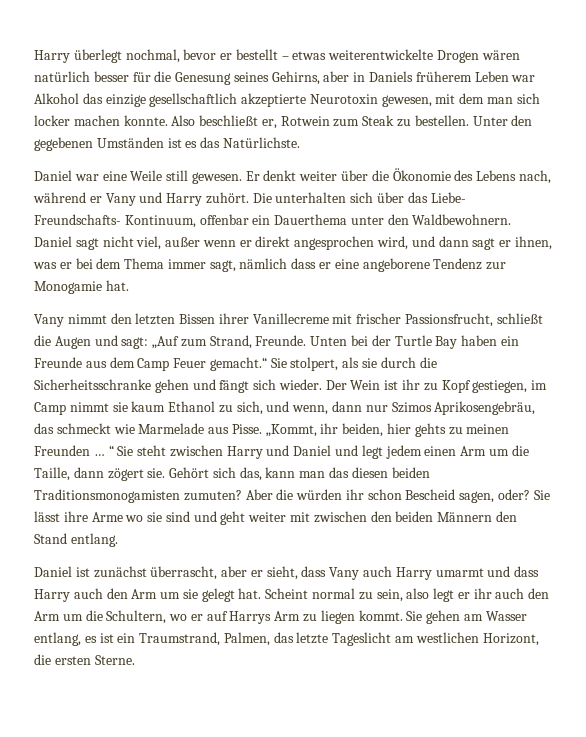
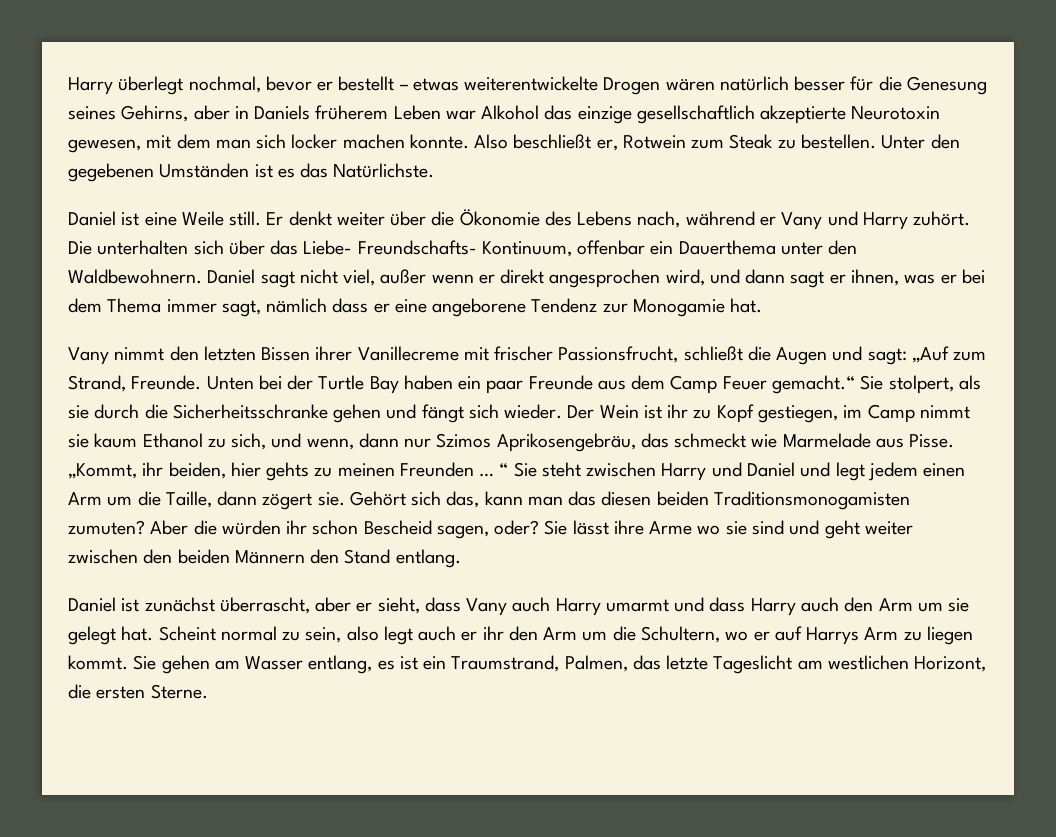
[74,174,99,181] war -> [121,212,140,226] ist
[166,170,242,184] still gewesen. -> [229,211,262,226] still.
(519, 341) none -> [486,380,524,394] paar
[290,512,311,522] mit -> (913, 528) none
(455, 595) none -> [418,626,457,641] auch
[495,588,525,599] auch -> (504, 633) none

